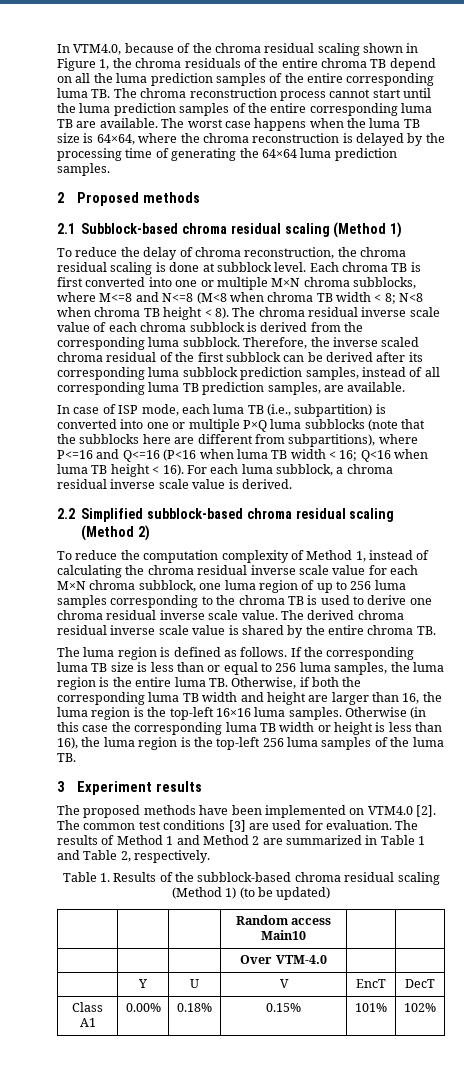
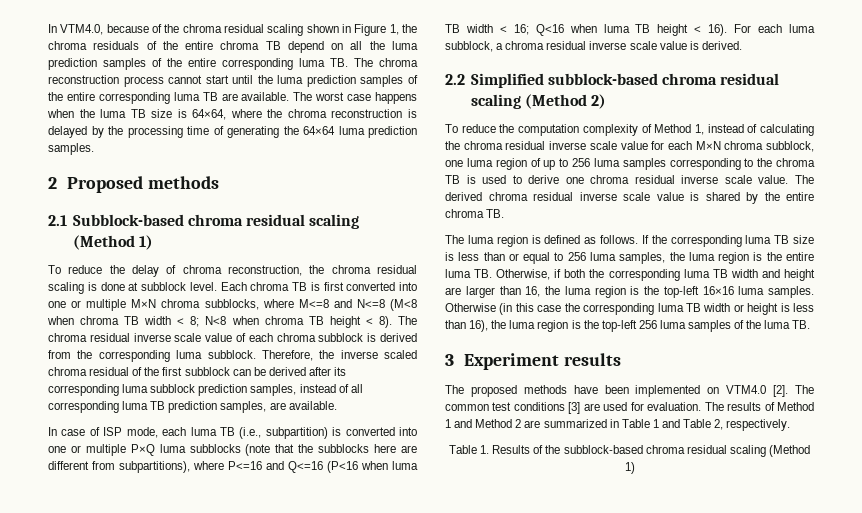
[239,887,331,900] [235,915,332,925] [261,930,306,940] [240,955,327,964] [138,979,147,988] [190,979,199,988] [279,979,289,988] [356,979,386,988] [405,979,435,988] [72,1002,103,1012] [79,1018,96,1027] [125,1003,161,1012] [177,1003,212,1012] [266,1003,301,1012] [355,1003,387,1012] [404,1003,436,1012] (to be updated) // | | | Random access Main10 | | // | | | Over VTM-4.0 | | // | Y | U | V | EncT | DecT // Class A1 | 0.00% | 0.18% | 0.15% | 101% | 102% -> (635, 468) none

